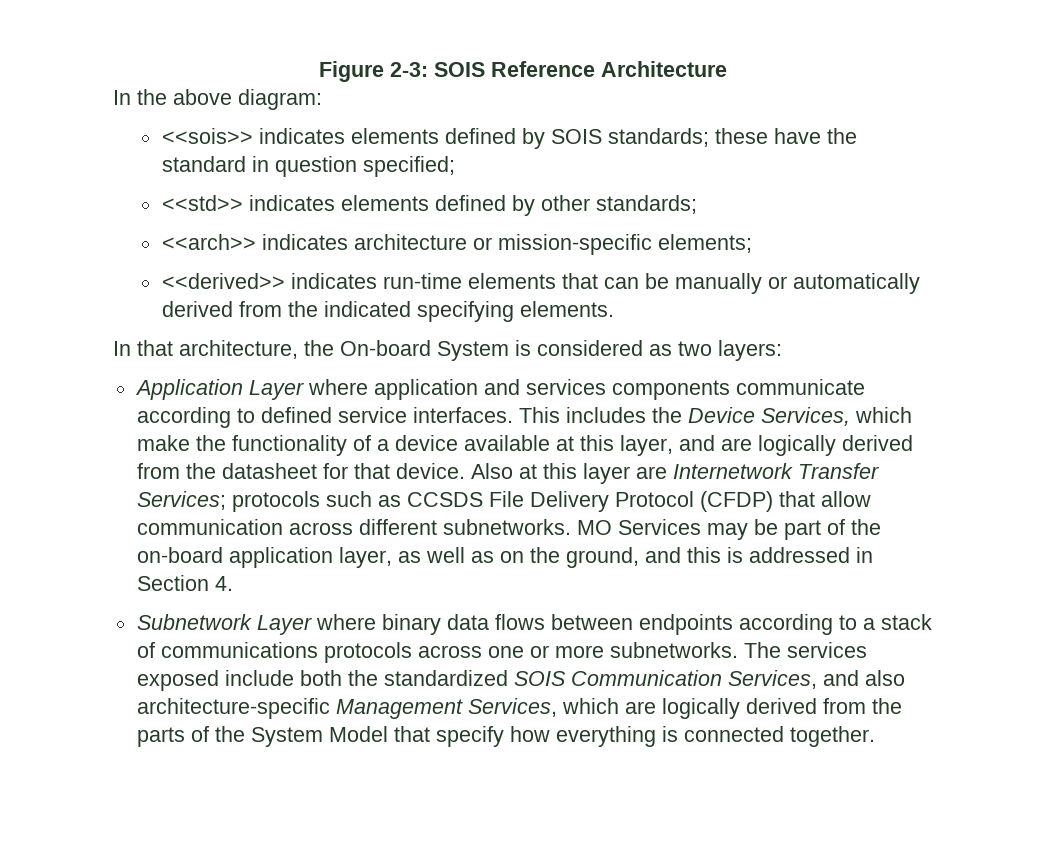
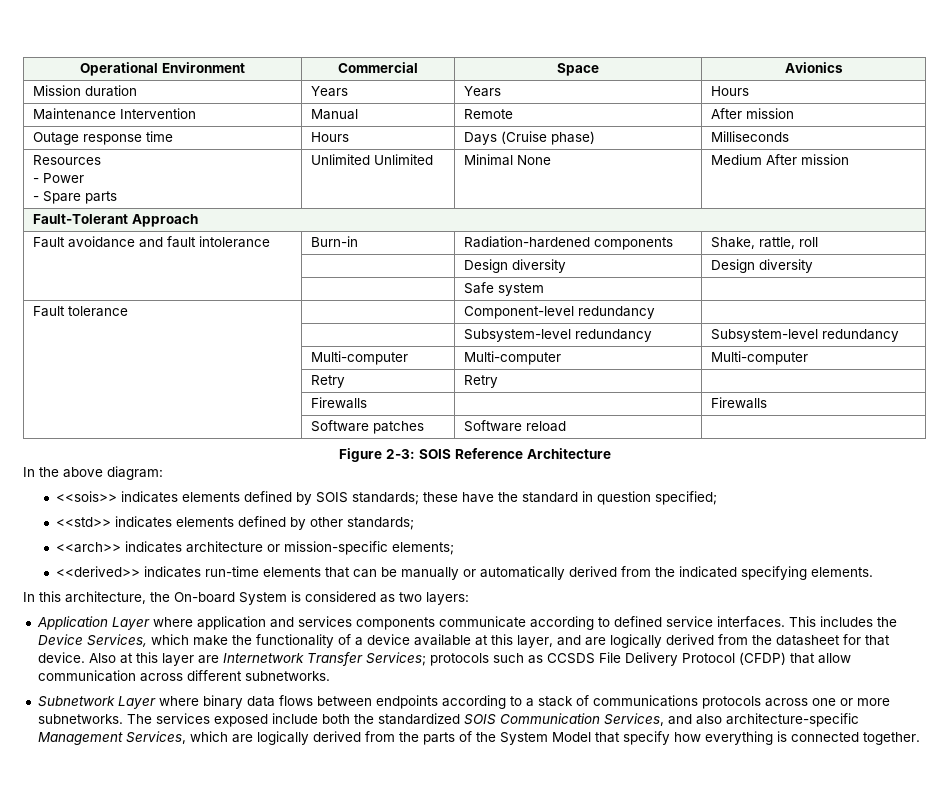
(318, 71) none -> [80,62,245,76] [338,62,418,73] [557,63,599,76] [784,62,843,73] [32,85,137,97] [310,86,348,97] [463,86,501,97] [710,86,749,96] [32,108,196,120] [310,109,358,120] [463,109,513,119] [710,108,794,119] [32,131,173,145] [310,132,349,142] [463,131,595,145] [710,131,789,142] [32,155,101,165] [32,173,84,183] [32,191,117,204] [310,154,433,165] [463,154,551,166] [710,154,849,165] [32,214,198,227] [32,236,270,248] [310,236,358,247] [463,236,673,250] [710,237,818,249] [463,259,566,273] [710,259,813,273] [463,282,544,296] [32,306,128,317] [463,306,655,319] [463,329,652,342] [710,329,899,342] [310,351,408,365] [463,351,561,365] [710,351,808,365] [310,375,345,388] [463,375,498,388] [310,397,367,409] [710,397,767,409] [310,420,424,434] [463,420,566,432] Operational Environment | Commercial | Space | Avionics // Mission duration | Years | Years | Hours // Maintenance Intervention | Manual | Remote | After mission // Outage response time | Hours | Days (Cruise phase) | Milliseconds // Resources // - Power // - Spare parts | Unlimited Unlimited | Minimal None | Medium After mission // Fault-Tolerant Approach // Fault avoidance and fault intolerance | Burn-in | Radiation-hardened components | Shake, rattle, roll // | | Design diversity | Design diversity // | | Safe system | // Fault tolerance | | Component-level redundancy | // | | Subsystem-level redundancy | Subsystem-level redundancy // | Multi-computer | Multi-computer | Multi-computer // | Retry | Retry | // | Firewalls | | Firewalls // | Software patches | Software reload | //
[137,340,173,356] that -> [39,591,61,602] this
[576,519,881,540] [136,547,873,568] [136,575,233,591] MO Services may be part of the on-board application layer, as well as on the ground, and this is addressed in Section 4. -> (330, 676) none

